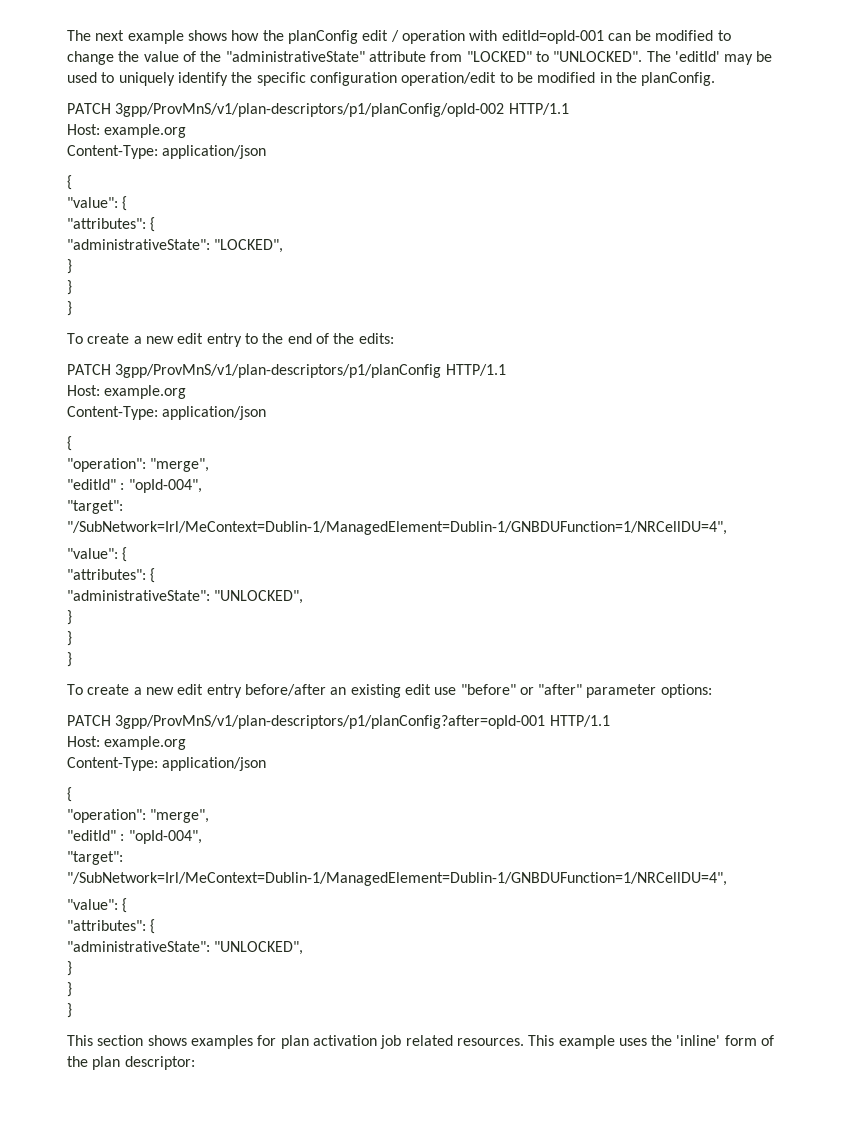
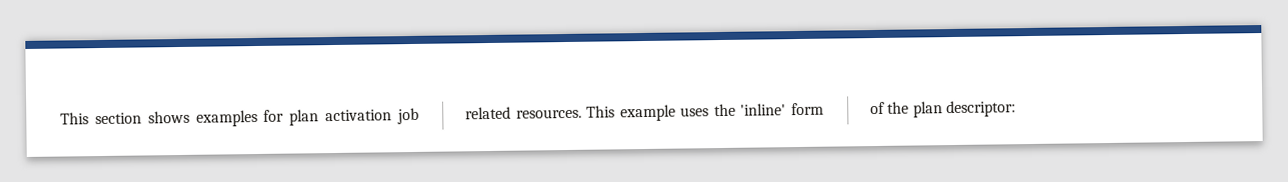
[67,30,731,44] [67,51,773,65] [67,72,716,86] [67,103,569,117] [67,124,187,138] [67,145,267,159] [67,175,72,190] [67,196,128,211] [67,217,156,232] [67,239,284,253] [67,259,72,274] [67,280,72,295] [67,301,72,316] [67,333,394,347] [67,364,506,378] [67,385,187,399] [67,406,267,420] [67,436,72,451] [67,458,210,472] [67,479,202,493] [67,500,123,514] [67,521,727,535] [67,547,128,562] [67,568,156,583] [67,590,304,604] [67,610,72,625] [67,631,72,646] [67,652,72,667] [67,684,712,698] [67,715,610,729] [67,736,187,750] [67,757,267,771] [67,787,72,802] [67,809,210,823] [67,830,202,844] [67,851,123,865] [67,872,727,886] [67,898,128,913] [67,919,156,934] [67,941,304,955] [67,961,72,976] [67,982,72,997] [67,1003,72,1018] The next example shows how the planConfig edit / operation with editId=opId-001 can be modified to change the value of the "administrativeState" attribute from "LOCKED" to "UNLOCKED". The 'editId' may be used to uniquely identify the specific configuration operation/edit to be modified in the planConfig. // PATCH 3gpp/ProvMnS/v1/plan-descriptors/p1/planConfig/opId-002 HTTP/1.1 // Host: example.org // Content-Type: application/json // { // "value": { // "attributes": { // "administrativeState": "LOCKED", // } // } // } // To create a new edit entry to the end of the edits: // PATCH 3gpp/ProvMnS/v1/plan-descriptors/p1/planConfig HTTP/1.1 // Host: example.org // Content-Type: application/json // { // "operation": "merge", // "editId" : "opId-004", // "target": "/SubNetwork=Irl/MeContext=Dublin-1/ManagedElement=Dublin-1/GNBDUFunction=1/NRCellDU=4", // "value": { // "attributes": { // "administrativeState": "UNLOCKED", // } // } // } // To create a new edit entry before/after an existing edit use "before" or "after" parameter options: // PATCH 3gpp/ProvMnS/v1/plan-descriptors/p1/planConfig?after=opId-001 HTTP/1.1 // Host: example.org // Content-Type: application/json // { // "operation": "merge", // "editId" : "opId-004", // "target": "/SubNetwork=Irl/MeContext=Dublin-1/ManagedElement=Dublin-1/GNBDUFunction=1/NRCellDU=4", // "value": { // "attributes": { // "administrativeState": "UNLOCKED", // } // } // } // -> (60, 118) none

